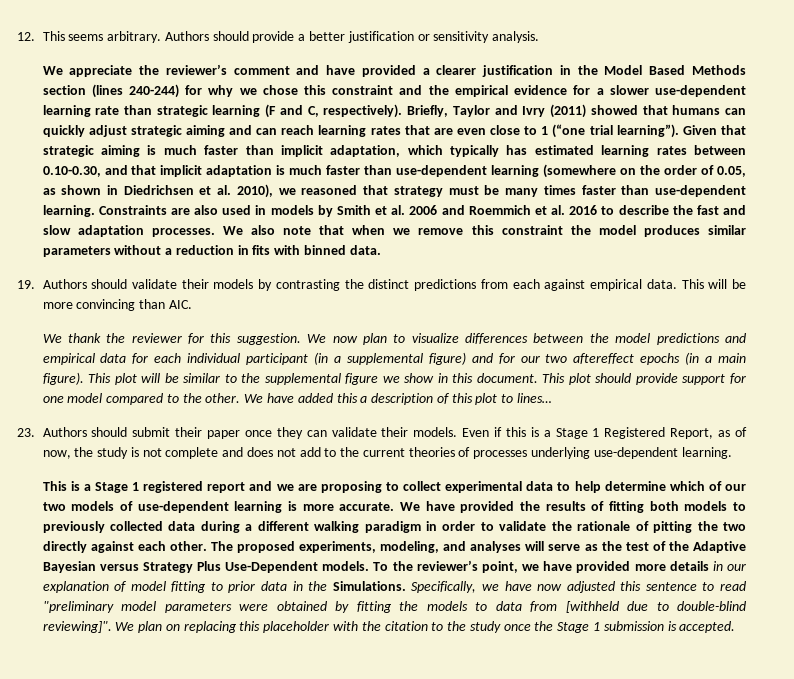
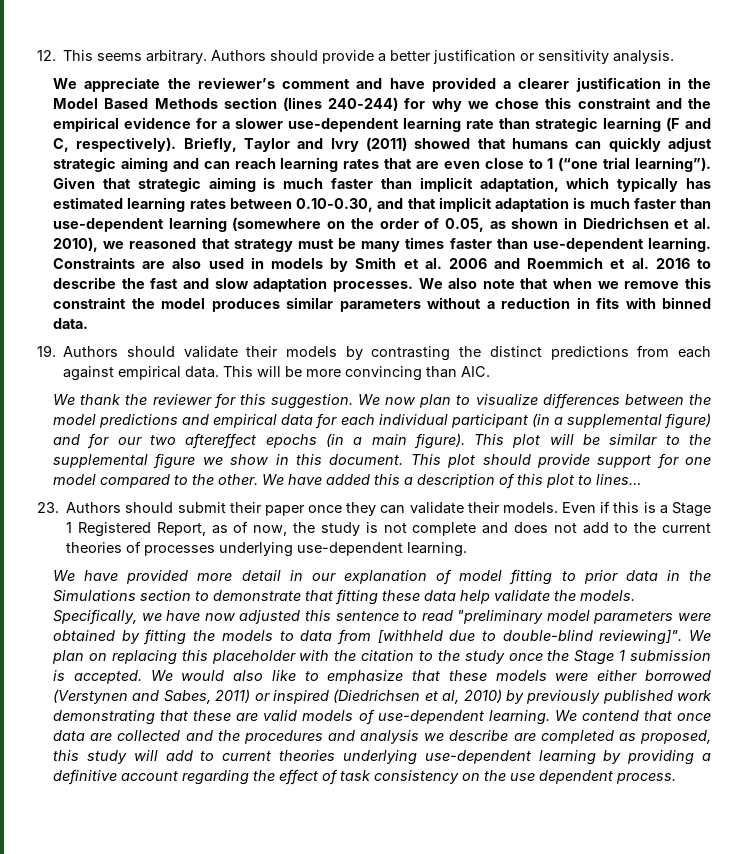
[42,481,747,493] [42,501,746,513] [42,521,747,533] [42,541,746,553] [42,560,709,573] This is a Stage 1 registered report and we are proposing to collect experimental data to help determine which of our two models of use-dependent learning is more accurate. We have provided the results of fitting both models to previously collected data during a different walking paradigm in order to validate the rationale of pitting the two directly against each other. The proposed experiments, modeling, and analyses will serve as the test of the Adaptive Bayesian versus Strategy Plus Use-Dependent models. To the reviewer’s point, we have provided more details -> [53,570,281,584] We have provided more detail
[332,581,406,591] Simulations. -> [53,589,636,605] Simulations section to demonstrate that fitting these data help validate the models.
(736, 627) none -> [150,670,712,684] [53,689,712,704] [53,709,712,725] [53,730,711,744] [53,750,712,765] [53,769,677,785] We would also like to emphasize that these models were either borrowed (Verstynen and Sabes, 2011) or inspired (Diedrichsen et al, 2010) by previously published work demonstrating that these are valid models of use-dependent learning. We contend that once data are collected and the procedures and analysis we describe are completed as proposed, this study will add to current theories underlying use-dependent learning by providing a definitive account regarding the effect of task consistency on the use dependent process.

